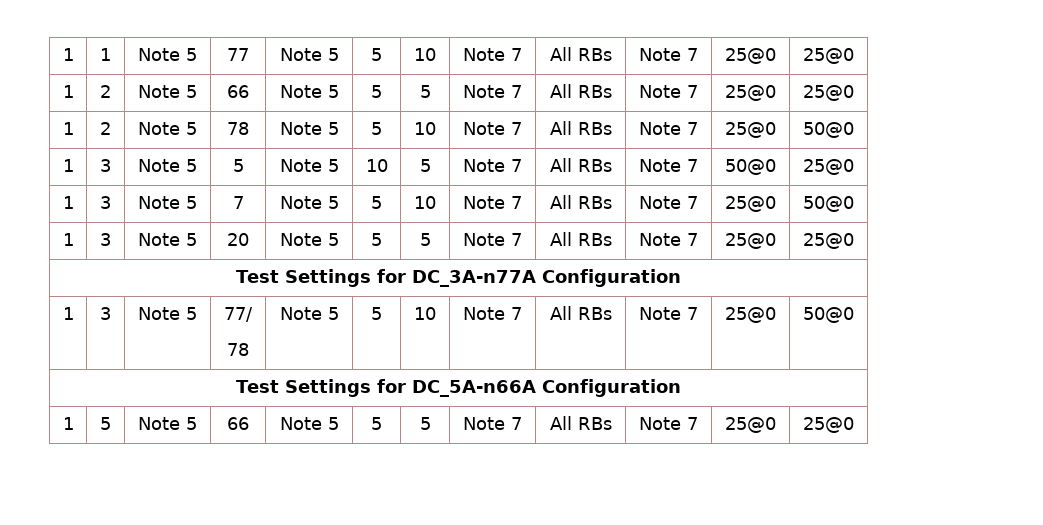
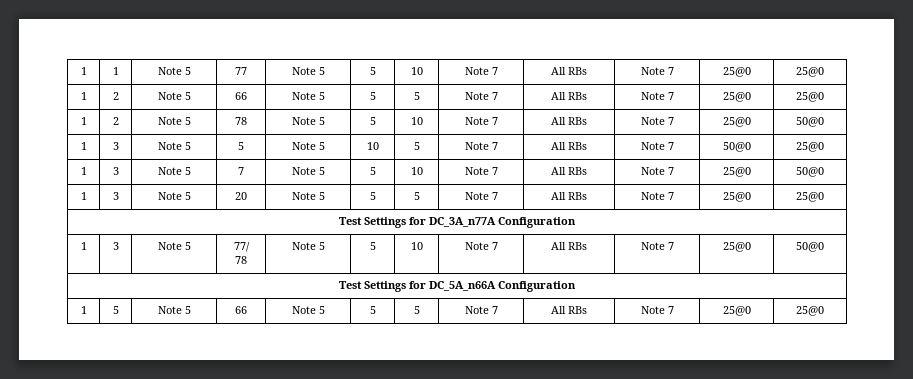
[412,270,537,287] DC_3A-n77A -> [429,217,496,227] DC_3A_n77A
[412,380,537,397] DC_5A-n66A -> [429,281,496,291] DC_5A_n66A

